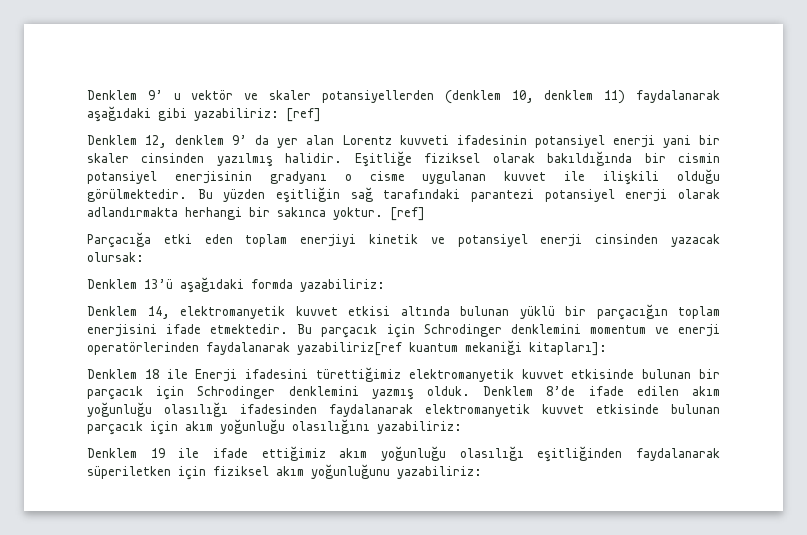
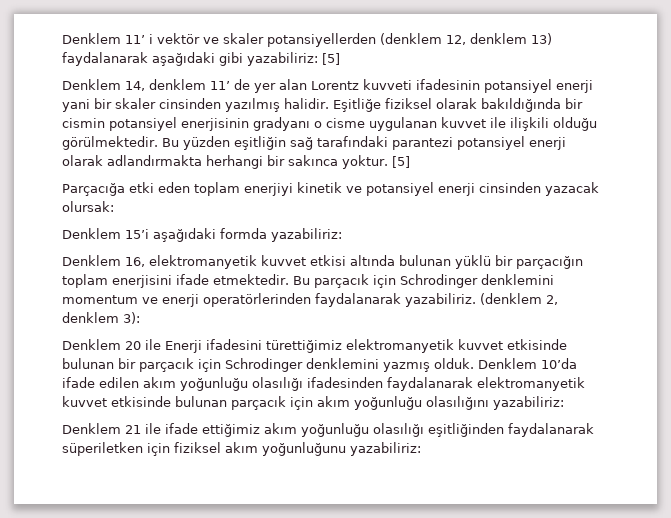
[87,90,181,100] Denklem 9’ u -> [62,33,153,44] Denklem 11’ i
[511,90,626,104] 10, denklem 11) -> [446,33,552,45] 12, denklem 13)
[286,108,321,122] [87,135,270,148] [ref] // Denklem 12, denklem 9’ da -> [322,53,340,65] [62,79,250,91] [5] // Denklem 14, denklem 11’ de
[390,207,425,221] [ref] -> [391,156,410,168] [5]
[144,279,173,289] 13’ü -> [125,229,149,239] 15’i
[147,306,170,319] 14, -> [125,257,145,267] 16,
[297,340,607,356] [87,369,159,379] yazabiliriz[ref kuantum mekaniği kitapları]: // Denklem 18 -> [405,293,558,307] [62,312,140,324] [62,339,141,350] yazabiliriz. (denklem 2, denklem 3): // Denklem 20
[546,386,576,396] 8’de -> [541,358,577,369] 10’da
[150,448,165,458] 19 -> [125,425,141,434] 21

